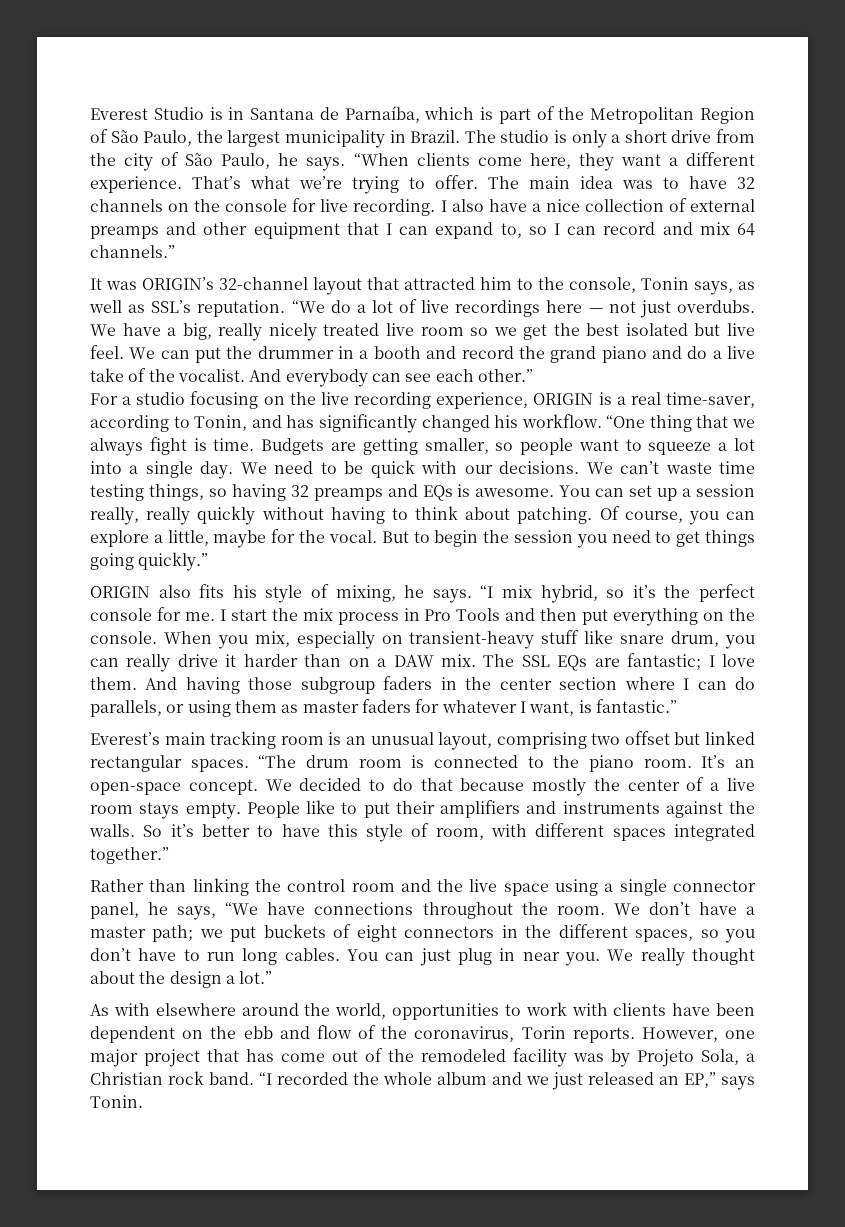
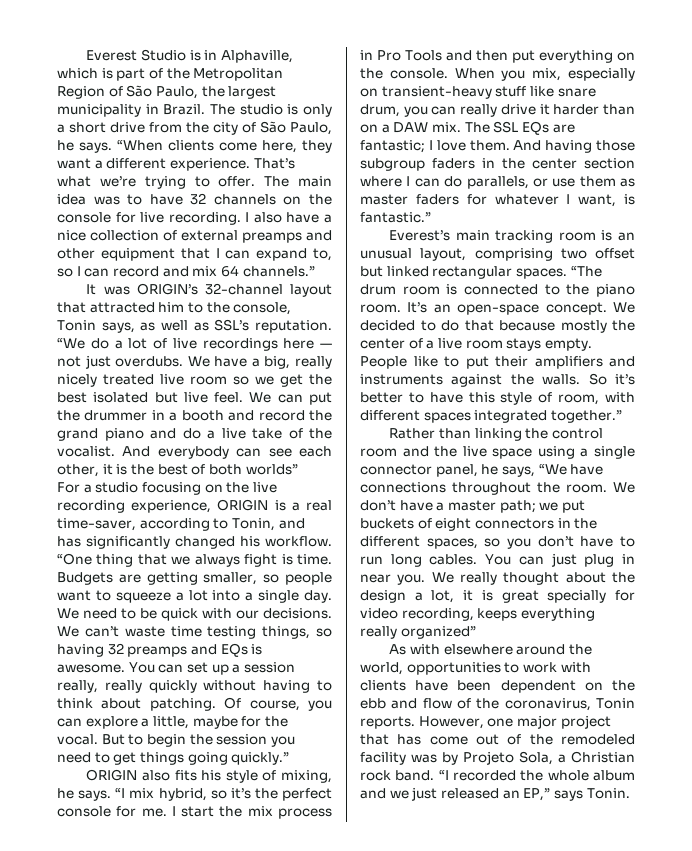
[250,106,420,123] Santana de Parnaíba, -> [220,50,293,63] Alphaville,
[477,369,533,382] other.” -> [57,464,298,477] other, it is the best of both worlds”
[187,700,231,717] using -> [552,178,576,187] use
[239,971,273,984] lot.” -> [431,590,635,603] [360,608,595,621] [360,626,476,639] lot, it is great specially for video recording, keeps everything really organized”
[521,1026,566,1039] Torin -> [596,698,635,709] Tonin

